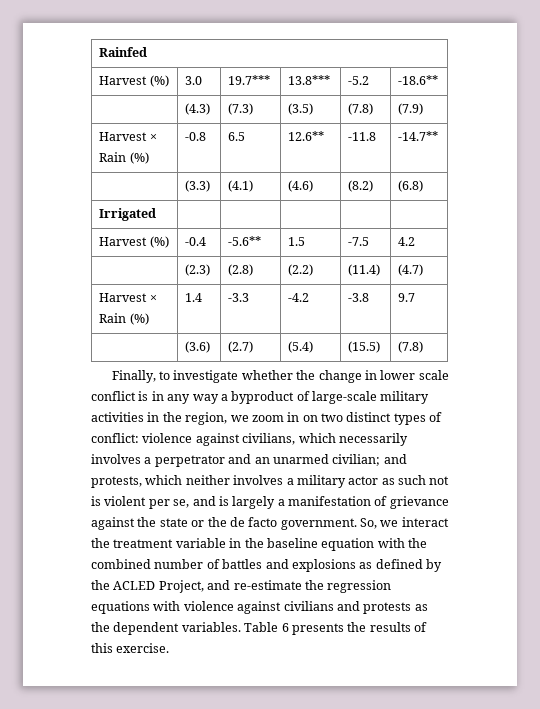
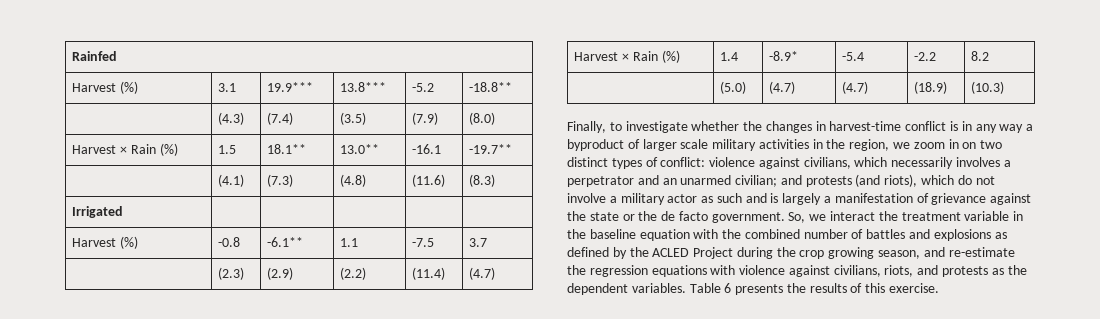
[185,76,203,85] [228,75,271,85] 3.0 | 19.7*** -> [218,83,237,92] [267,82,314,92] 3.1 | 19.9***
[398,75,439,85] -18.6** -> [469,82,513,92] -18.8**
[228,103,254,115] (7.3) -> [267,112,294,125] (7.4)
[348,103,374,115] [398,103,424,115] [99,132,157,141] [99,152,149,164] [185,132,207,141] [228,132,246,141] [288,131,325,141] [348,132,377,141] [398,131,439,141] [185,180,211,192] [228,180,254,192] [288,180,314,192] [348,180,374,192] [398,180,424,192] (7.8) | (7.9) // Harvest × Rain (%) | -0.8 | 6.5 | 12.6** | -11.8 | -14.7** // | (3.3) | (4.1) | (4.6) | (8.2) | (6.8) -> [412,112,439,125] [469,112,496,125] [72,143,178,156] [218,145,237,154] [267,144,307,154] [340,144,380,154] [412,144,442,154] [469,144,513,154] [218,174,245,187] [267,174,294,187] [340,174,367,187] [412,174,446,187] [469,174,496,187] (7.9) | (8.0) // Harvest × Rain (%) | 1.5 | 18.1** | 13.0** | -16.1 | -19.7** // | (4.1) | (7.3) | (4.8) | (11.6) | (8.3)
[185,237,207,246] [228,236,262,246] [288,237,306,246] -0.4 | -5.6** | 1.5 -> [218,237,241,247] [267,237,304,247] [340,238,359,247] -0.8 | -6.1** | 1.1
[398,237,416,246] 4.2 -> [469,238,488,247] 3.7
[228,264,254,276] (2.8) -> [267,267,294,280] (2.9)
[228,293,250,302] [288,293,310,302] [348,293,370,302] [398,293,416,302] [185,341,211,353] [228,341,254,353] [288,341,314,353] [348,341,381,353] [398,341,424,353] -3.3 | -4.2 | -3.8 | 9.7 // | (3.6) | (2.7) | (5.4) | (15.5) | (7.8) -> [769,51,799,61] [842,52,865,61] [914,52,937,61] [971,51,990,61] [720,81,747,94] [769,81,796,94] [842,81,869,94] [914,81,948,94] [971,81,1005,94] -8.9* | -5.4 | -2.2 | 8.2 // | (5.0) | (4.7) | (4.7) | (18.9) | (10.3)
[318,370,449,383] change in lower scale -> [765,121,902,133] changes in harvest-time
[312,391,377,404] large-scale -> [642,139,709,151] larger scale
[91,475,284,488] protests, which neither involves -> [805,174,995,187] [567,193,606,203] protests (and riots), which do not involve
[429,476,450,485] [91,496,190,509] not is violent per se, -> (742, 198) none
[158,580,204,593] Project, -> [693,247,921,259] Project during the crop growing season,
[283,601,334,611] civilians -> [833,265,914,277] civilians, riots,

